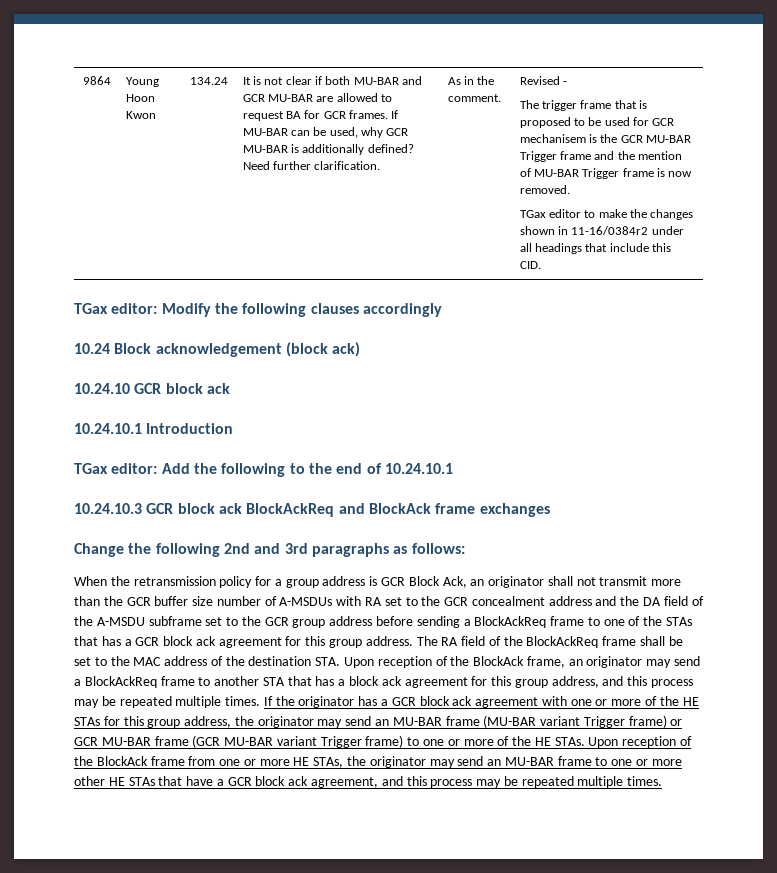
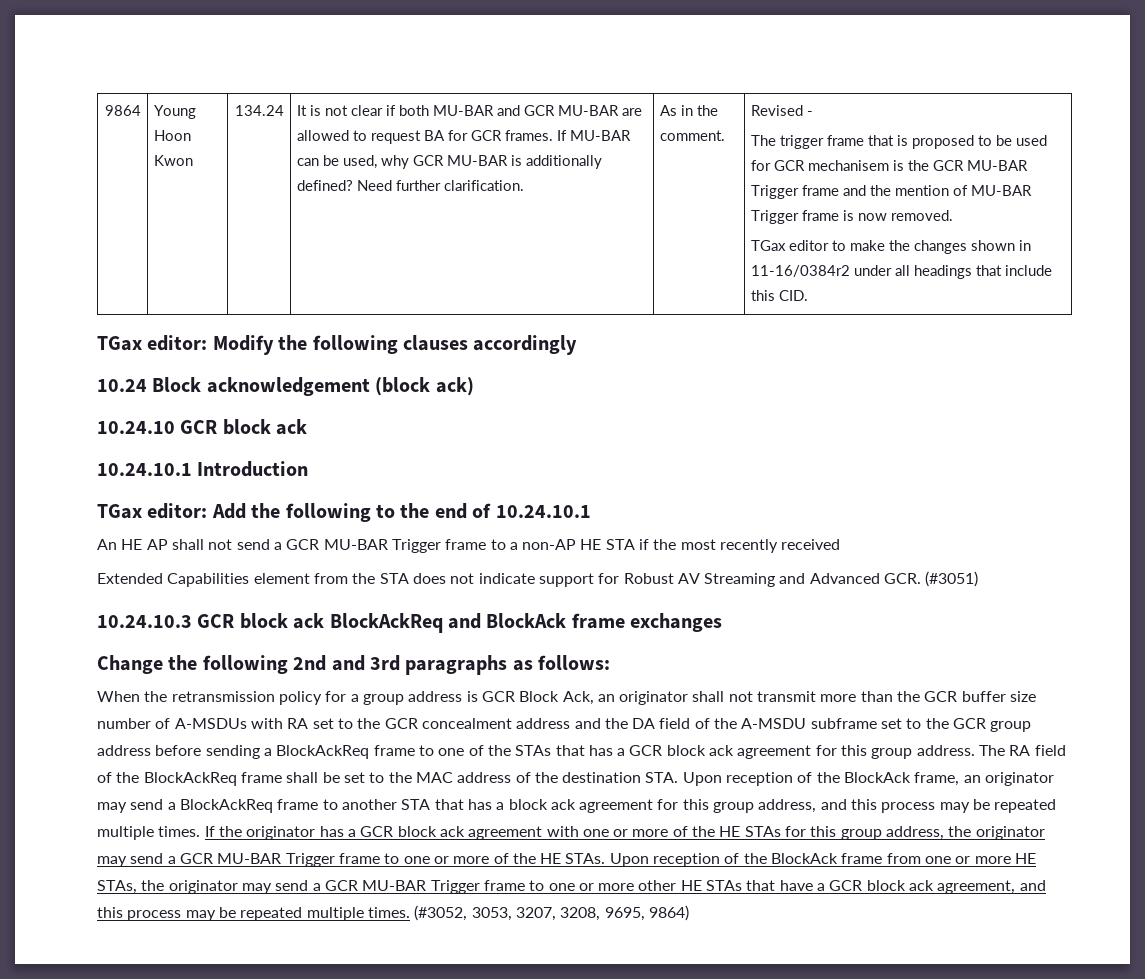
(453, 468) none -> [97,539,841,553] [97,571,979,587] // An HE AP shall not send a GCR MU-BAR Trigger frame to a non-AP HE STA if the most recently received // Extended Capabilities element from the STA does not indicate support for Robust AV Streaming and Advanced GCR. (#3051)
[375,715,683,728] [74,735,404,748] an MU-BAR frame (MU-BAR variant Trigger frame) or GCR MU-BAR frame (GCR MU-BAR variant Trigger frame) -> [167,853,380,867] a GCR MU-BAR Trigger frame
[487,757,554,766] an MU-BAR -> [312,880,480,894] a GCR MU-BAR Trigger
(663, 781) none -> [414,905,689,921] (#3052, 3053, 3207, 3208, 9695, 9864)

